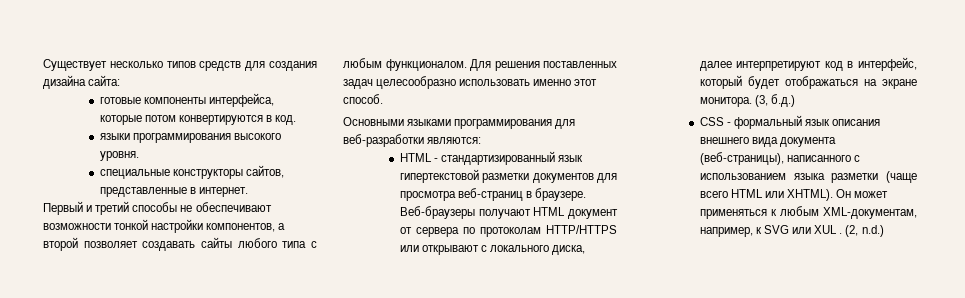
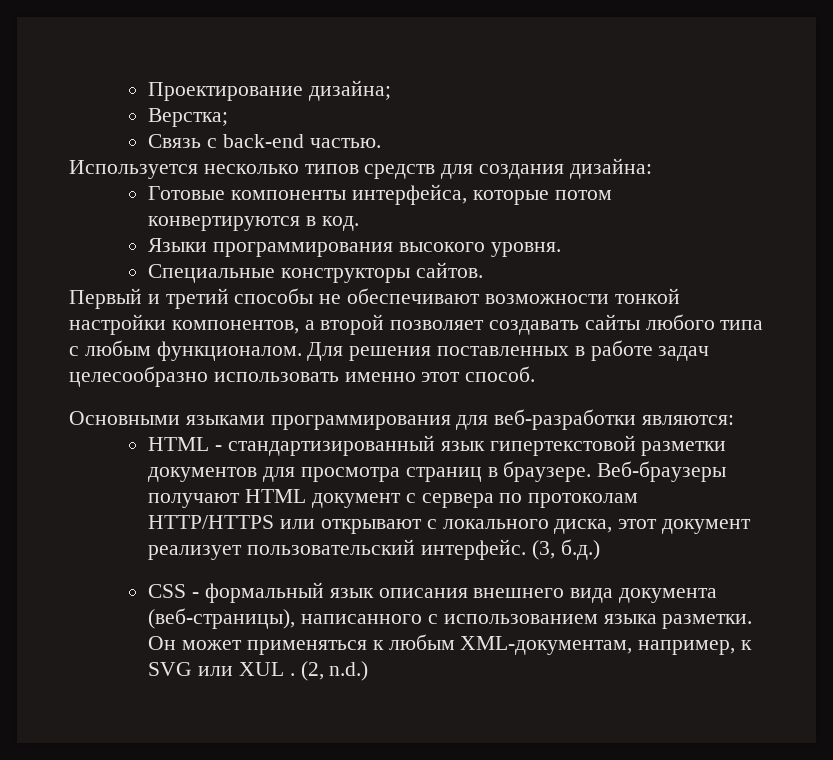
[43,59,107,71] Существует -> [148,80,392,101] [148,108,229,127] [148,134,381,148] [69,160,198,179] Проектирование дизайна; // Верстка; // Связь с back-end частью. // Используется
[43,75,121,89] [99,97,141,104] дизайна сайта: // готовые -> [569,158,652,179] [148,186,226,200] дизайна: // Готовые
[99,133,130,140] языки -> [148,238,208,252] Языки
[99,165,284,179] [99,187,248,197] специальные конструкторы сайтов, представленные в интернет. -> [148,262,483,283] Специальные конструкторы сайтов.
(617, 64) none -> [574,340,653,361] в работе
[457,188,523,201] веб-страниц -> [405,467,482,482] страниц
[399,227,412,234] от -> [405,493,416,503] с
[699,57,917,71] [699,75,917,89] [699,97,752,107] далее интерпретируют код в интерфейс, который будет отображаться на экране монитора. -> [618,519,751,534] [148,539,526,560] этот документ реализует пользовательский интерфейс.
[831,171,917,183] [699,189,834,201] разметки (чаще всего HTML или XHTML). -> [662,614,753,629] разметки.

